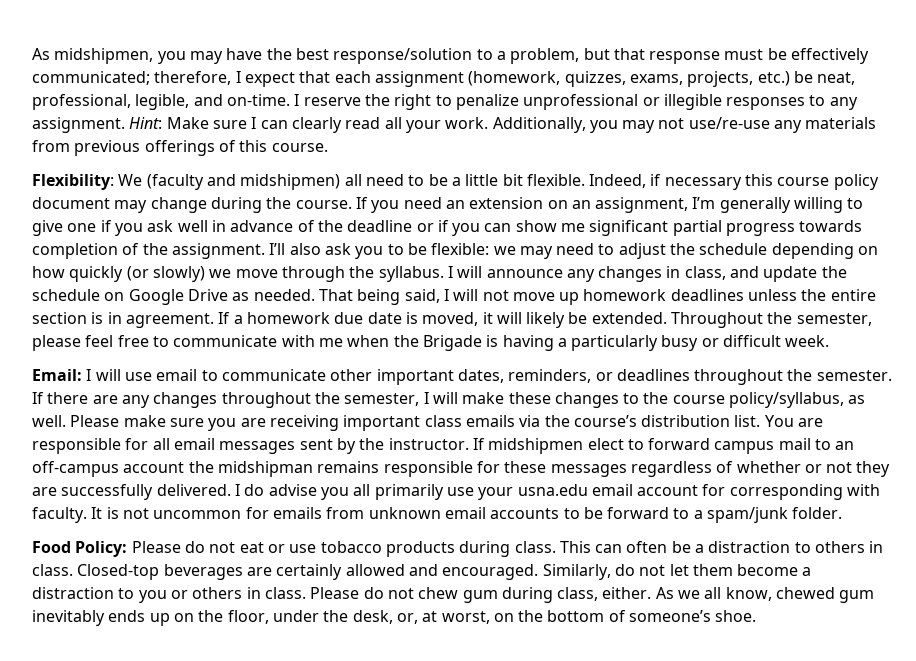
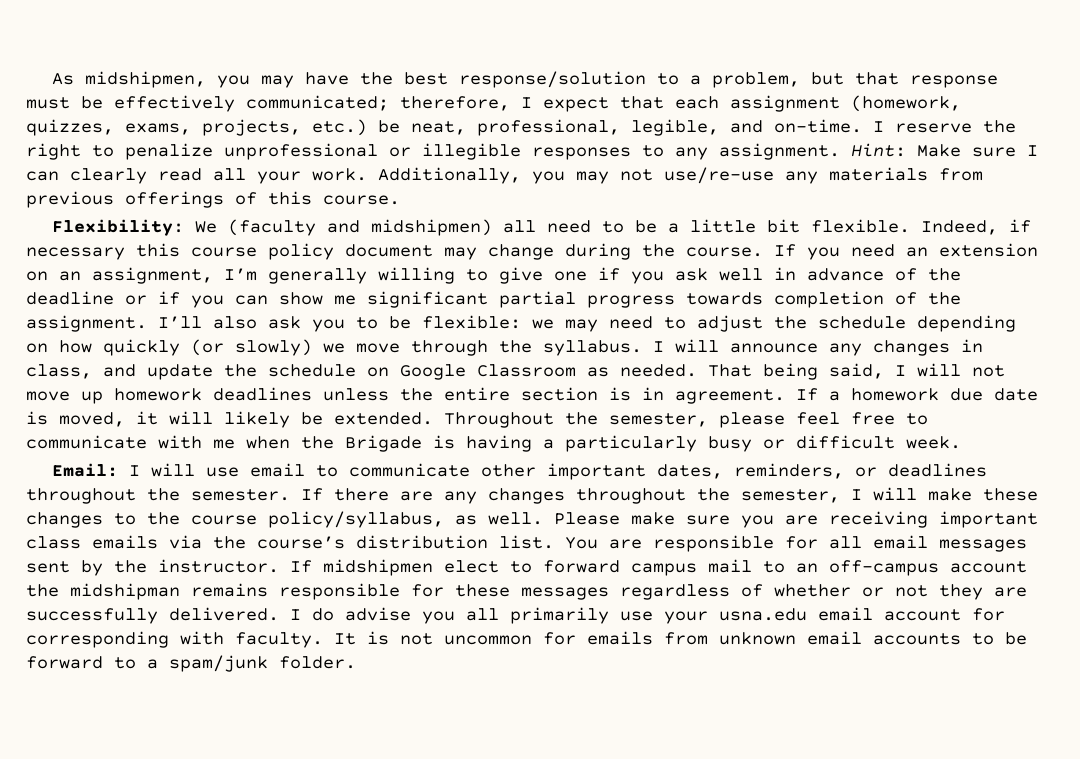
[187,289,228,301] Drive -> [477,364,576,377] Classroom
[32,541,884,557] [32,564,812,580] [32,587,875,603] [32,610,757,626] // Food Policy: Please do not eat or use tobacco products during class. This can often be a distraction to others in class. Closed-top beverages are certainly allowed and encouraged. Similarly, do not let them become a distraction to you or others in class. Please do not chew gum during class, either. As we all know, chewed gum inevitably ends up on the floor, under the desk, or, at worst, on the bottom of someone’s shoe. -> (356, 662) none

